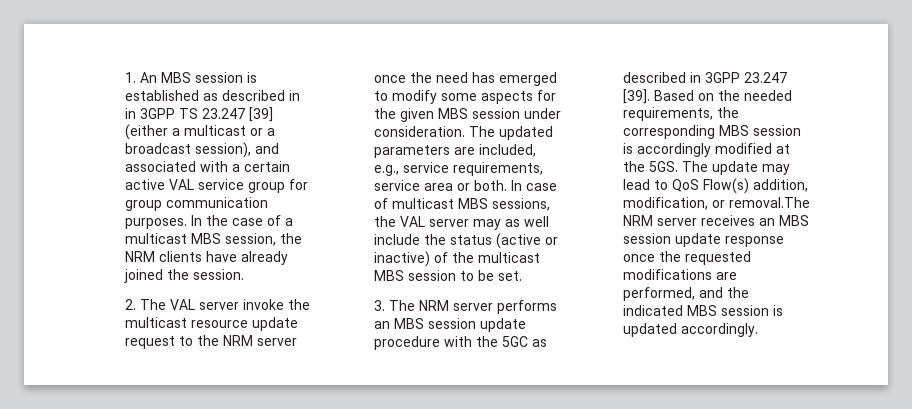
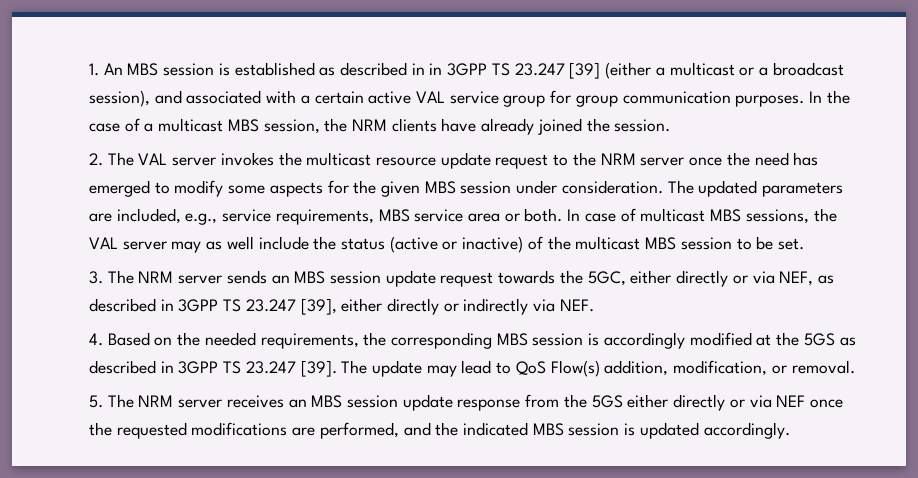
[243,299,285,310] invoke -> [220,152,274,166] invokes
(544, 169) none -> [378,209,410,222] MBS
[497,300,558,314] [374,318,527,332] [374,336,548,350] [623,72,788,83] [623,89,651,104] performs an MBS session update procedure with the 5GC as described in 3GPP 23.247 [39]. -> [226,270,834,287] [88,298,594,315] [88,333,103,346] sends an MBS session update request towards the 5GC, either directly or via NEF, as described in 3GPP TS 23.247 [39], either directly or indirectly via NEF. // 4.
[649,161,679,172] 5GS. -> [803,333,856,346] [88,360,337,377] 5GS as described in 3GPP TS 23.247 [39].
[729,197,811,208] removal.The -> [791,360,855,374] [88,394,134,408] removal. // 5. The
(785, 241) none -> [525,394,806,411] from the 5GS either directly or via NEF

